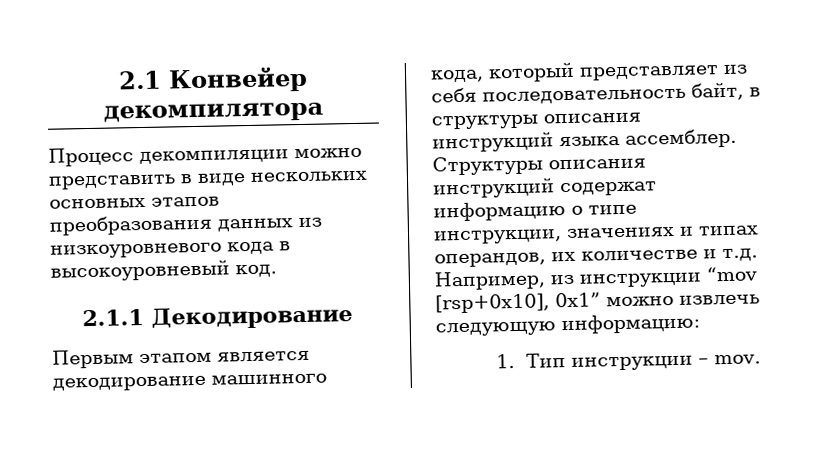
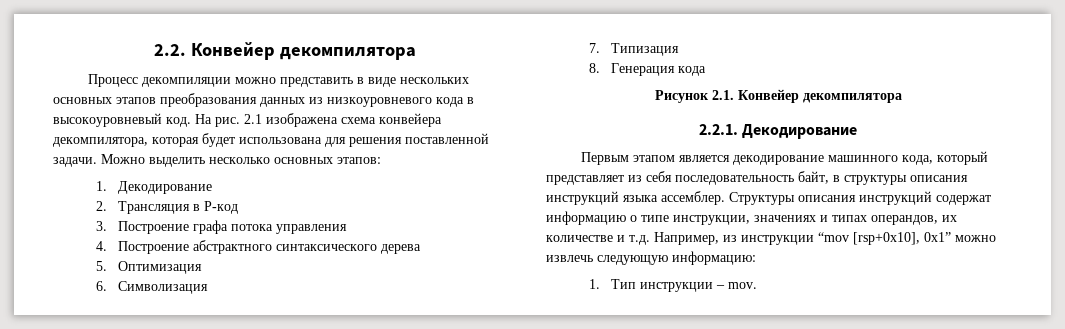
[117,70,162,90] 2.1 -> [154,44,187,56] 2.2.
[81,308,144,327] // 2.1.1 -> [195,113,442,127] [53,133,489,147] [53,154,381,167] [95,181,212,194] [95,201,238,214] [95,220,347,234] [95,240,421,254] [95,261,202,274] [95,281,208,294] [588,43,679,56] [588,63,706,76] [654,89,902,103] [698,124,738,135] На рис. 2.1 изображена схема конвейера декомпилятора, которая будет использована для решения поставленной задачи. Можно выделить несколько основных этапов: // 1. Декодирование // 2. Трансляция в P-код // 3. Построение графа потока управления // 4. Построение абстрактного синтаксического дерева // 5. Оптимизация // 6. Символизация // 7. Типизация // 8. Генерация кода // Рисунок 2.1. Конвейер декомпилятора // 2.2.1.

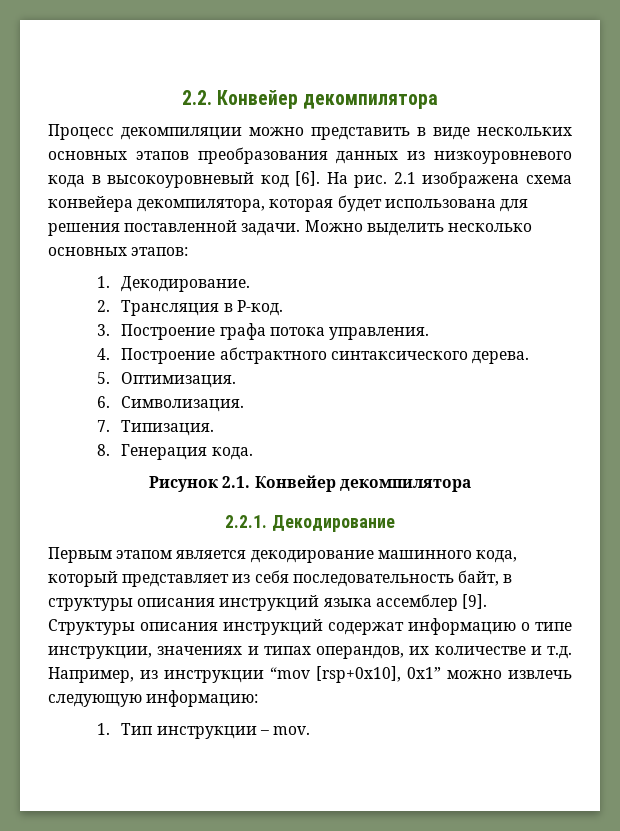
[166,117,191,127] код. -> [260,171,321,188] код [6].
[117,181,212,194] Декодирование -> [121,276,251,292] Декодирование.
[203,201,238,214] P-код -> [236,300,283,316] P-код.
[275,224,347,234] управления -> [328,327,429,340] управления.
[380,244,421,254] дерева -> [471,351,529,364] дерева.
[117,261,202,274] Оптимизация -> [121,372,237,388] Оптимизация.
[117,281,208,294] Символизация -> [121,396,245,412] Символизация.
[610,43,679,56] Типизация -> [121,420,215,436] Типизация.
[677,66,706,76] кода -> [211,447,253,460] кода.
[661,191,725,205] ассемблер. -> [375,594,487,611] ассемблер [9].

